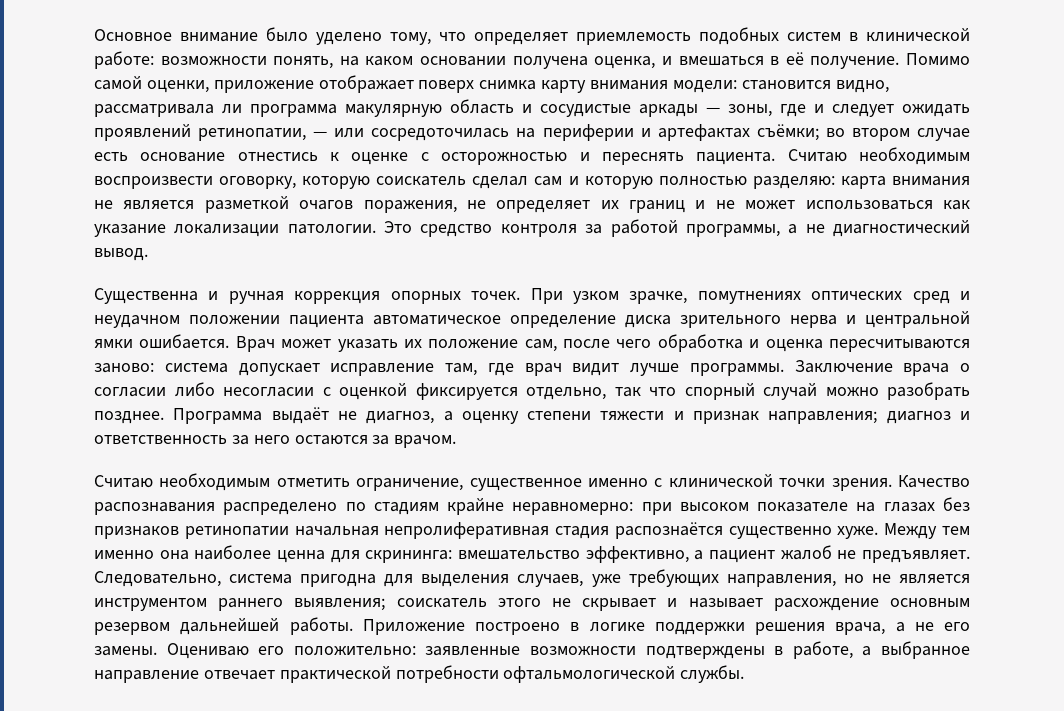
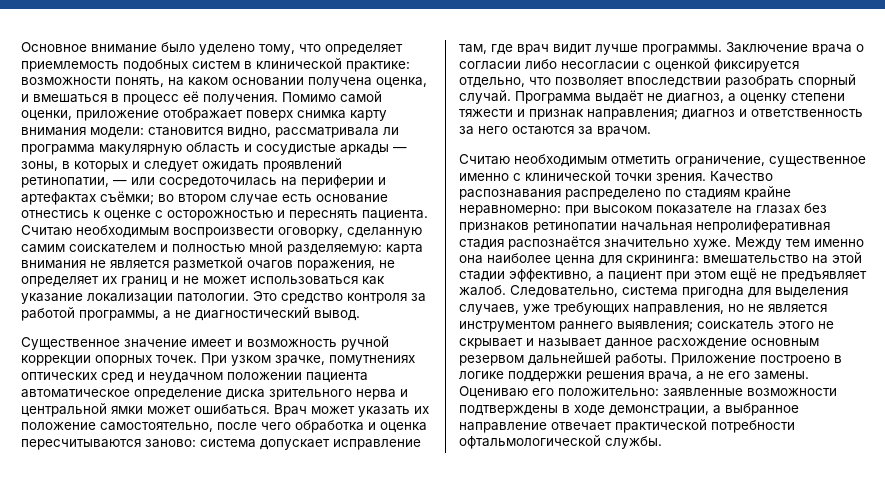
[94,51,154,69] работе: -> [346,61,410,72] практике:
[785,52,900,69] её получение. -> [123,91,278,105] процесс её получения.
[780,104,806,117] где -> [62,161,128,172] в которых
[302,176,835,189] которую соискатель сделал сам и которую полностью разделяю: -> [347,227,422,238] [21,241,382,255] сделанную самим соискателем и полностью мной разделяемую:
[94,288,381,304] Существенна и ручная коррекция -> [21,336,389,350] [21,355,91,366] Существенное значение имеет и возможность ручной коррекции
[139,334,230,349] ошибается. -> [147,404,270,415] может ошибаться.
[524,339,557,352] сам, -> [100,422,213,432] самостоятельно,
[614,382,970,400] [94,411,164,424] так что спорный случай можно разобрать позднее. -> [529,74,856,88] [459,90,511,104] что позволяет впоследствии разобрать спорный случай.
[728,526,832,539] существенно -> [604,239,689,248] значительно
[585,545,970,563] эффективно, а пациент жалоб не предъявляет. -> [812,252,862,264] [459,268,867,282] [459,285,506,296] на этой стадии эффективно, а пациент при этом ещё не предъявляет жалоб.
(763, 603) none -> [605,338,653,349] данное
[792,641,853,659] работе, -> [574,405,709,416] ходе демонстрации,

